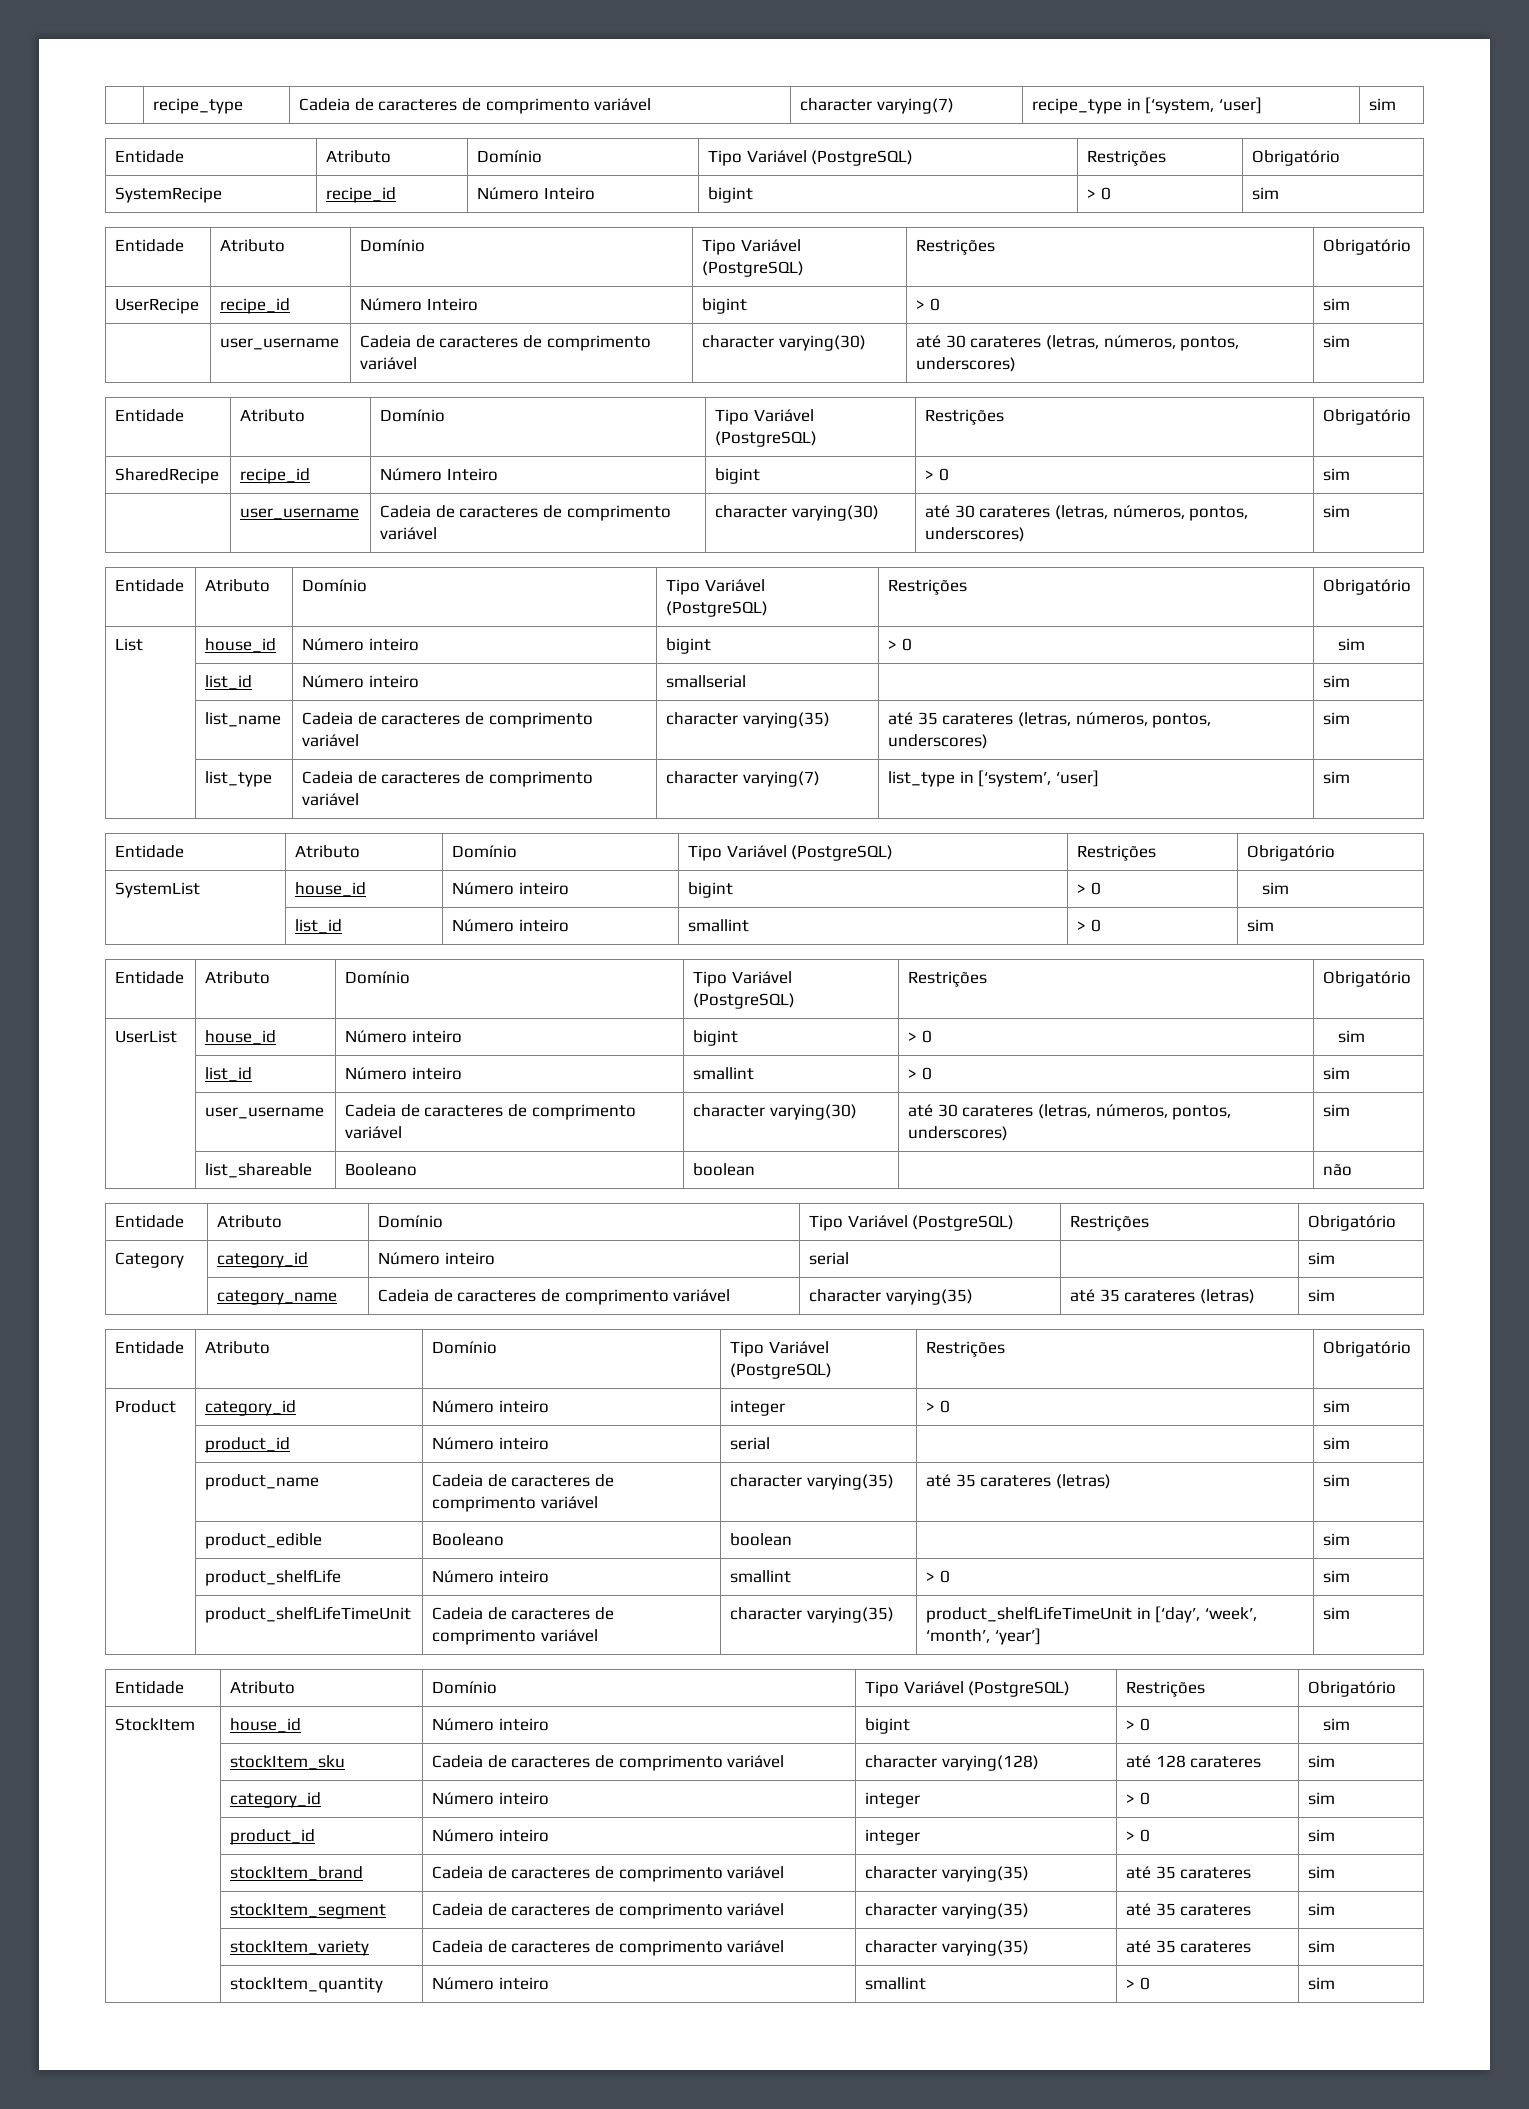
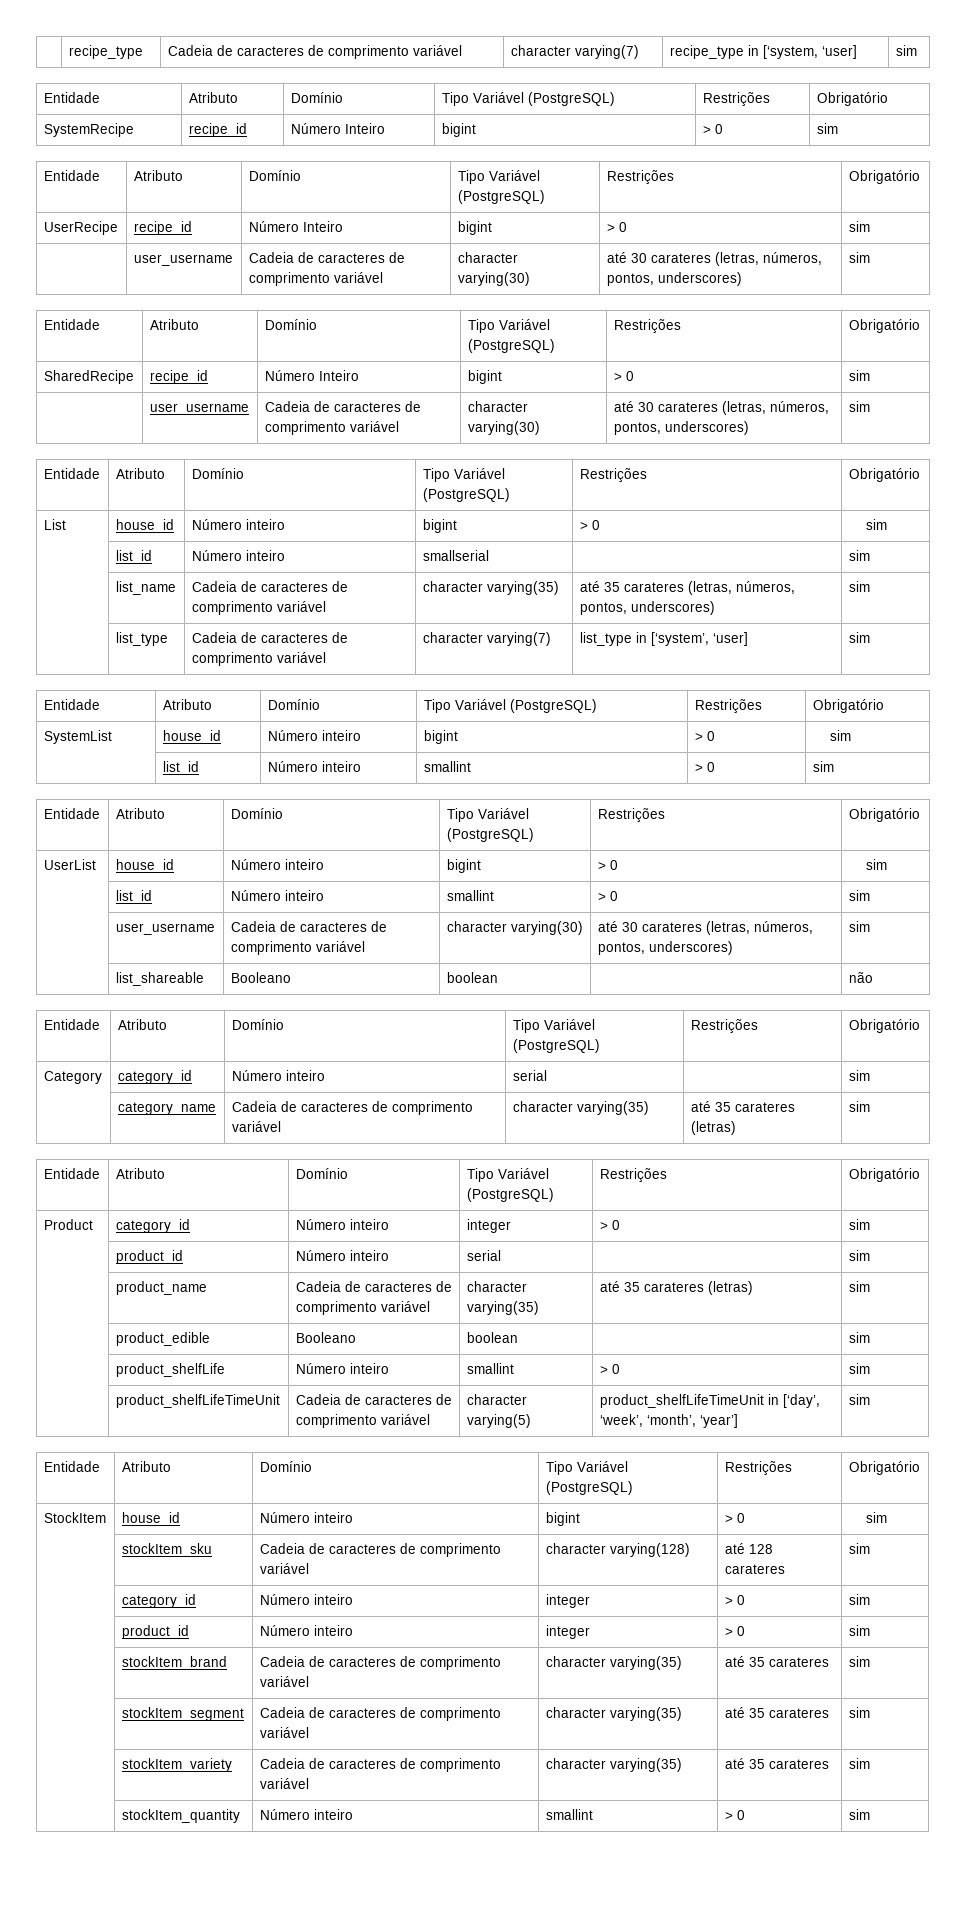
[806,1607,894,1623] varying(35) -> [466,1414,531,1428] varying(5)

